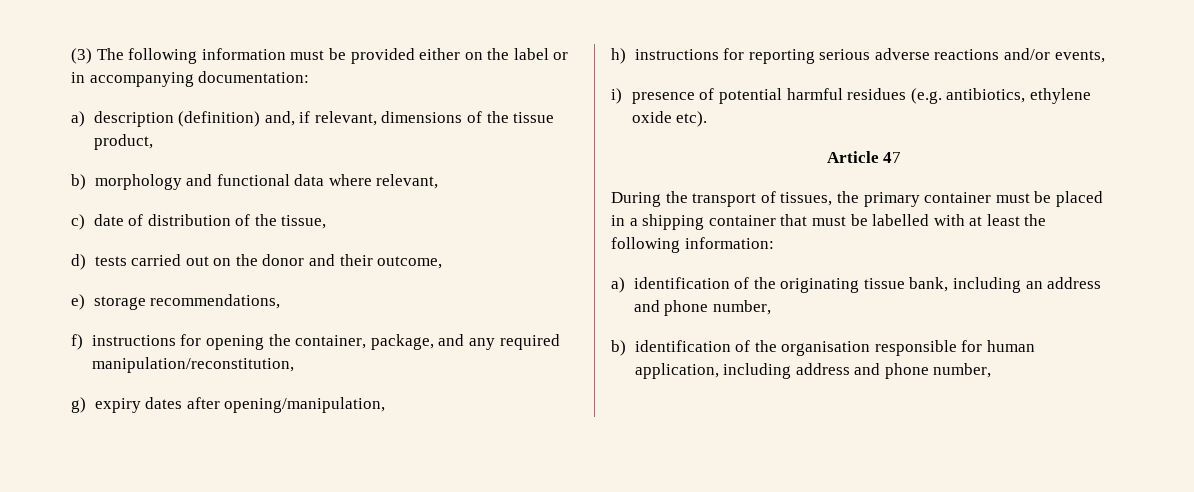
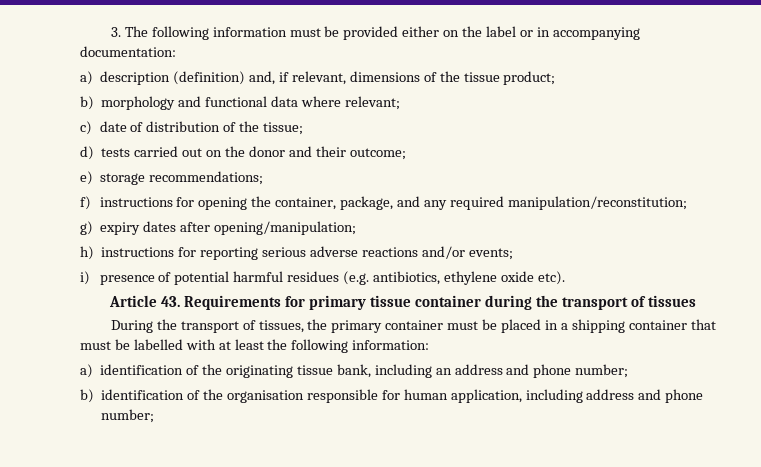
[71,48,92,64] (3) -> [110,27,121,37] 3.
[93,134,153,150] product, -> [503,71,556,85] product;
[376,174,439,189] relevant, -> [344,96,400,110] relevant;
[281,215,327,229] tissue, -> [263,122,304,135] tissue;
[377,256,443,269] outcome, -> [349,148,406,160] outcome;
[150,294,281,309] recommendations, -> [149,171,264,185] recommendations;
[91,357,294,373] manipulation/reconstitution, -> [507,196,687,210] manipulation/reconstitution;
[224,397,386,413] opening/manipulation, -> [213,221,356,235] opening/manipulation;
[1054,50,1105,63] events, -> [468,248,513,260] events;
[883,152,902,163] 47 -> [161,295,696,310] 43. Requirements for primary tissue container during the transport of tissues
[712,300,771,315] number, -> [575,364,629,378] number;
[933,363,992,378] number, -> [101,409,155,423] number;

